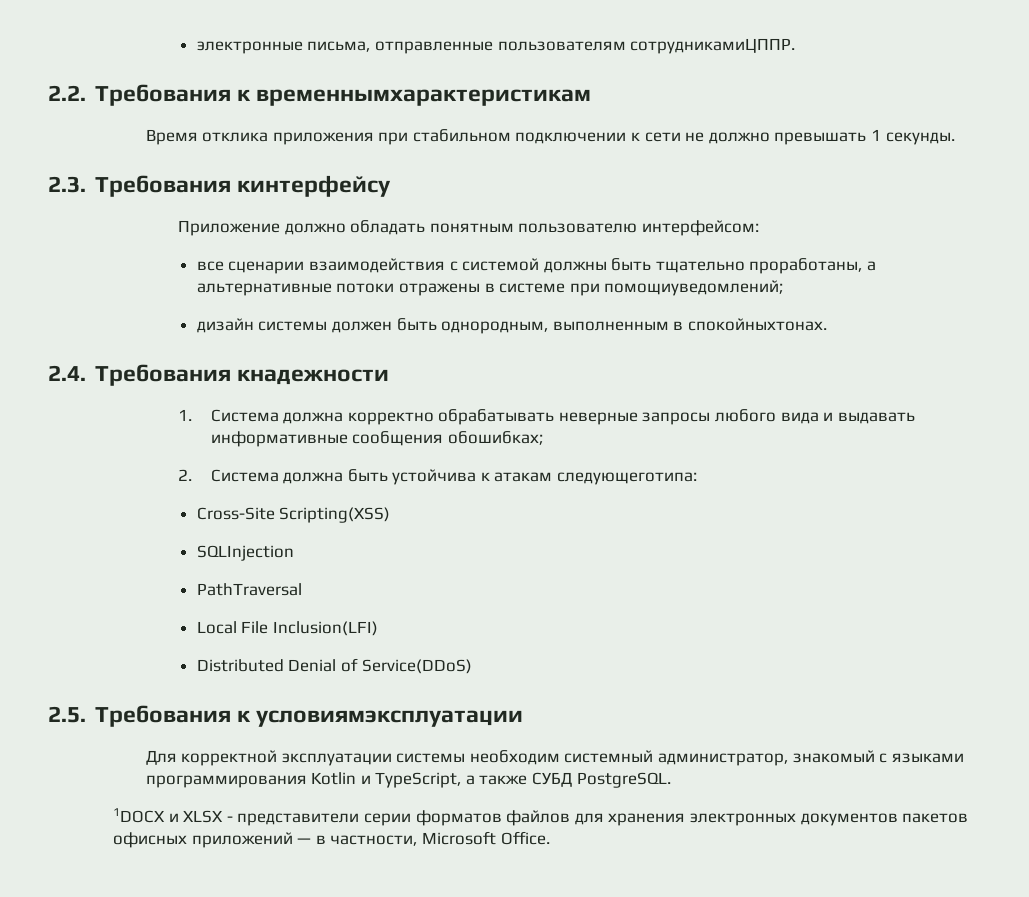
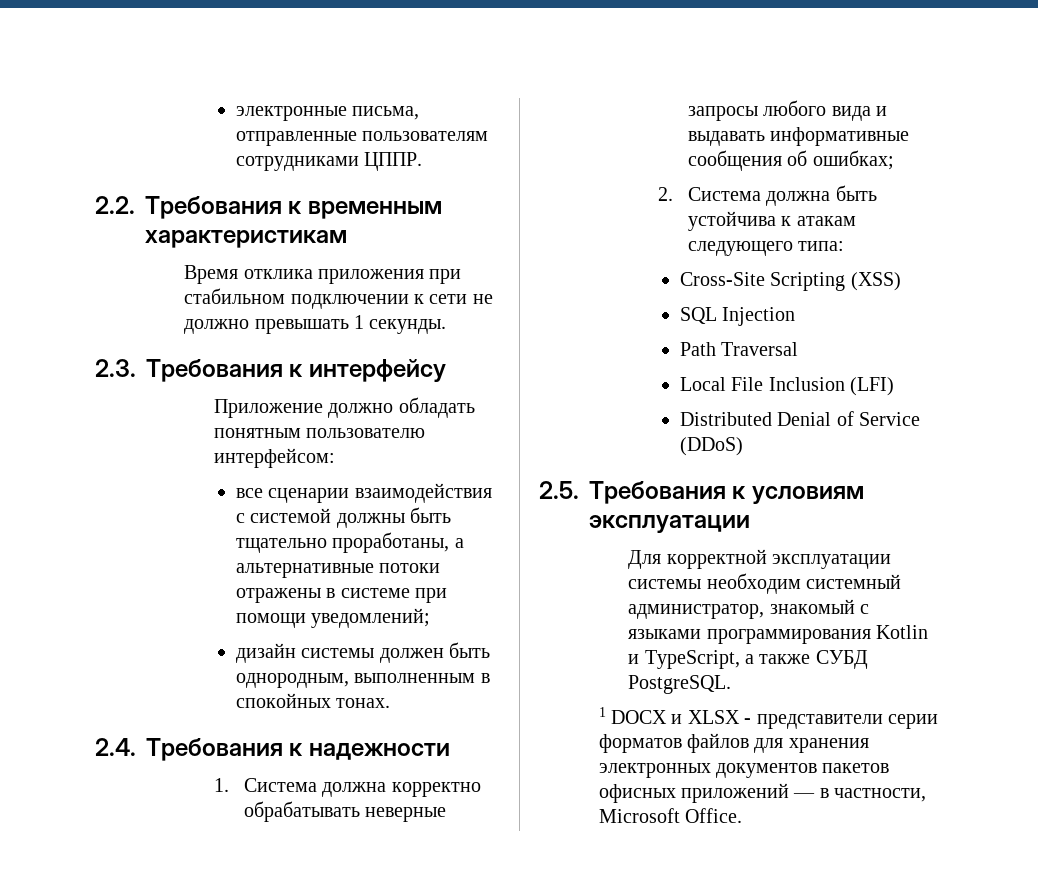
[630,38,796,54] сотрудникамиЦППР. -> [236,152,423,171] сотрудниками ЦППР.
[255,89,591,106] временнымхарактеристикам -> [307,201,442,219] [145,230,347,248] временным характеристикам
[236,175,391,197] кинтерфейсу -> [289,359,446,382] к интерфейсу
[604,280,784,296] помощиуведомлений; -> [236,608,431,628] помощи уведомлений;
[687,318,827,331] спокойныхтонах. -> [236,693,391,708] спокойных тонах.
[236,369,389,385] кнадежности -> [289,743,450,760] к надежности
[447,431,543,445] обошибках; -> [787,150,894,170] об ошибках;
[557,472,698,485] следующеготипа: -> [687,241,845,256] следующего типа:
[279,507,391,523] [196,545,294,561] [196,583,302,596] Scripting(XSS) // SQLInjection // PathTraversal -> [770,272,901,291] [680,307,796,326] [680,342,799,356] Scripting (XSS) // SQL Injection // Path Traversal
[272,621,378,636] Inclusion(LFI) -> [768,377,895,396] Inclusion (LFI)
[361,659,472,674] Service(DDoS) -> [859,412,921,426] [680,437,744,456] Service (DDoS)
[255,710,523,727] условиямэксплуатации -> [751,486,864,504] [589,515,750,533] условиям эксплуатации
[113,808,166,823] 1DOCX -> [598,707,667,724] 1 DOCX

